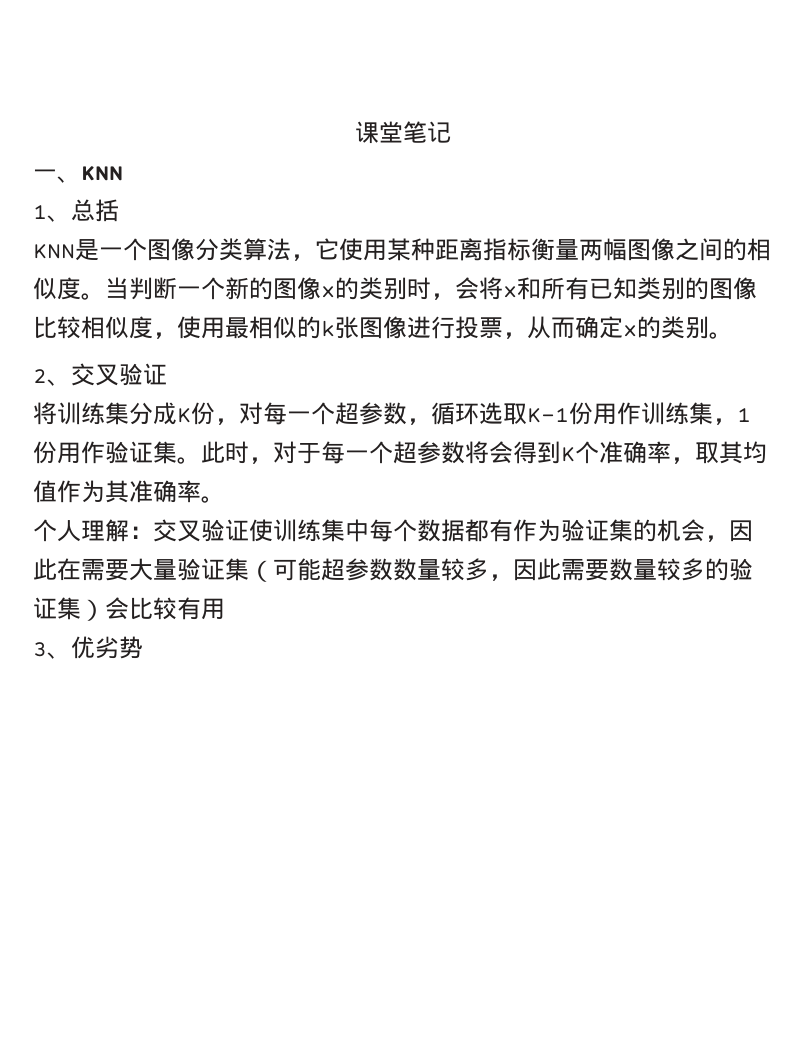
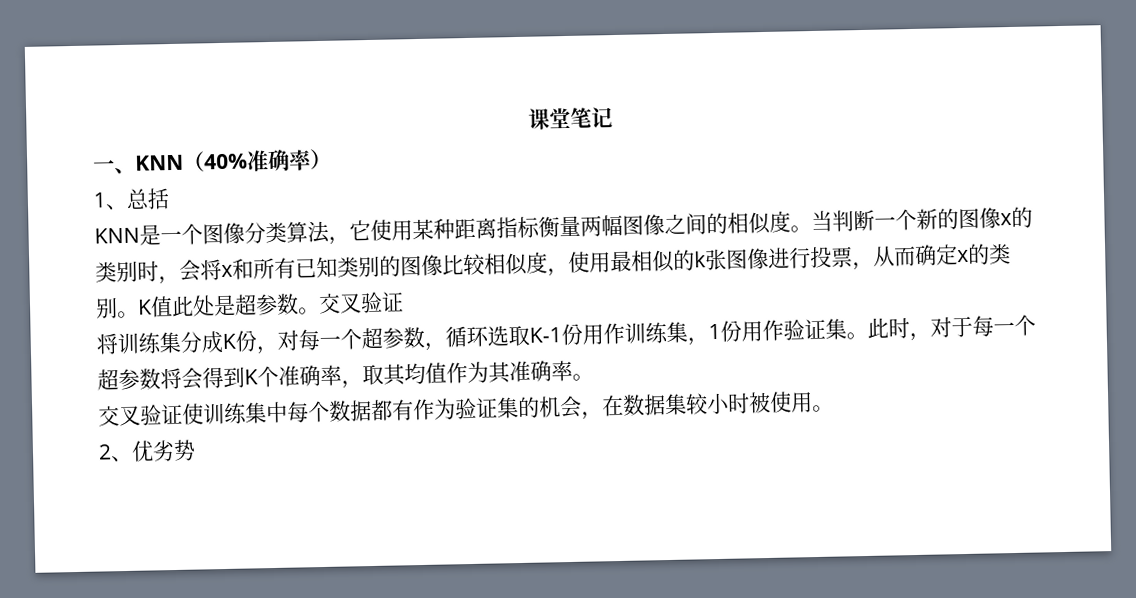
(123, 173) none -> [182,148,332,172] （40%准确率）
[33,369,71,386] // 2、 -> [137,293,320,318] K值此处是超参数。
[33,519,153,542] 个人理解： -> (594, 377) none
[729,520,753,542] [33,558,753,582] [33,597,225,621] [33,642,47,657] 因此在需要大量验证集（可能超参数数量较多，因此需要数量较多的验证集）会比较有用 // 3 -> [601,391,834,417] [98,444,112,460] 在数据集较小时被使用。 // 2

